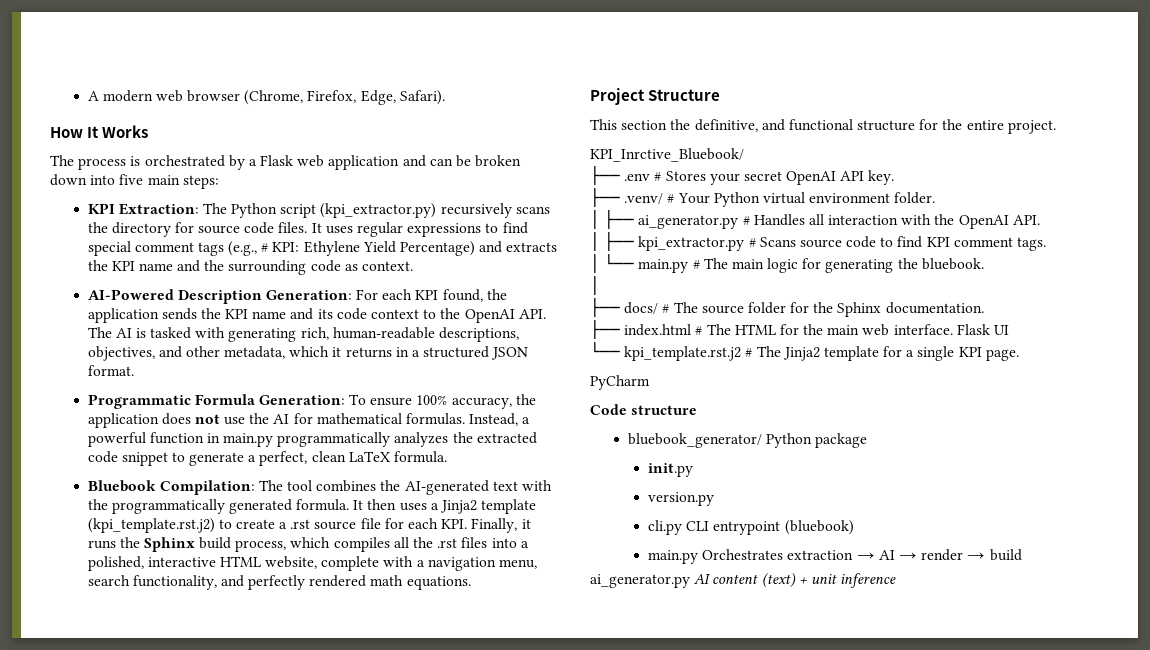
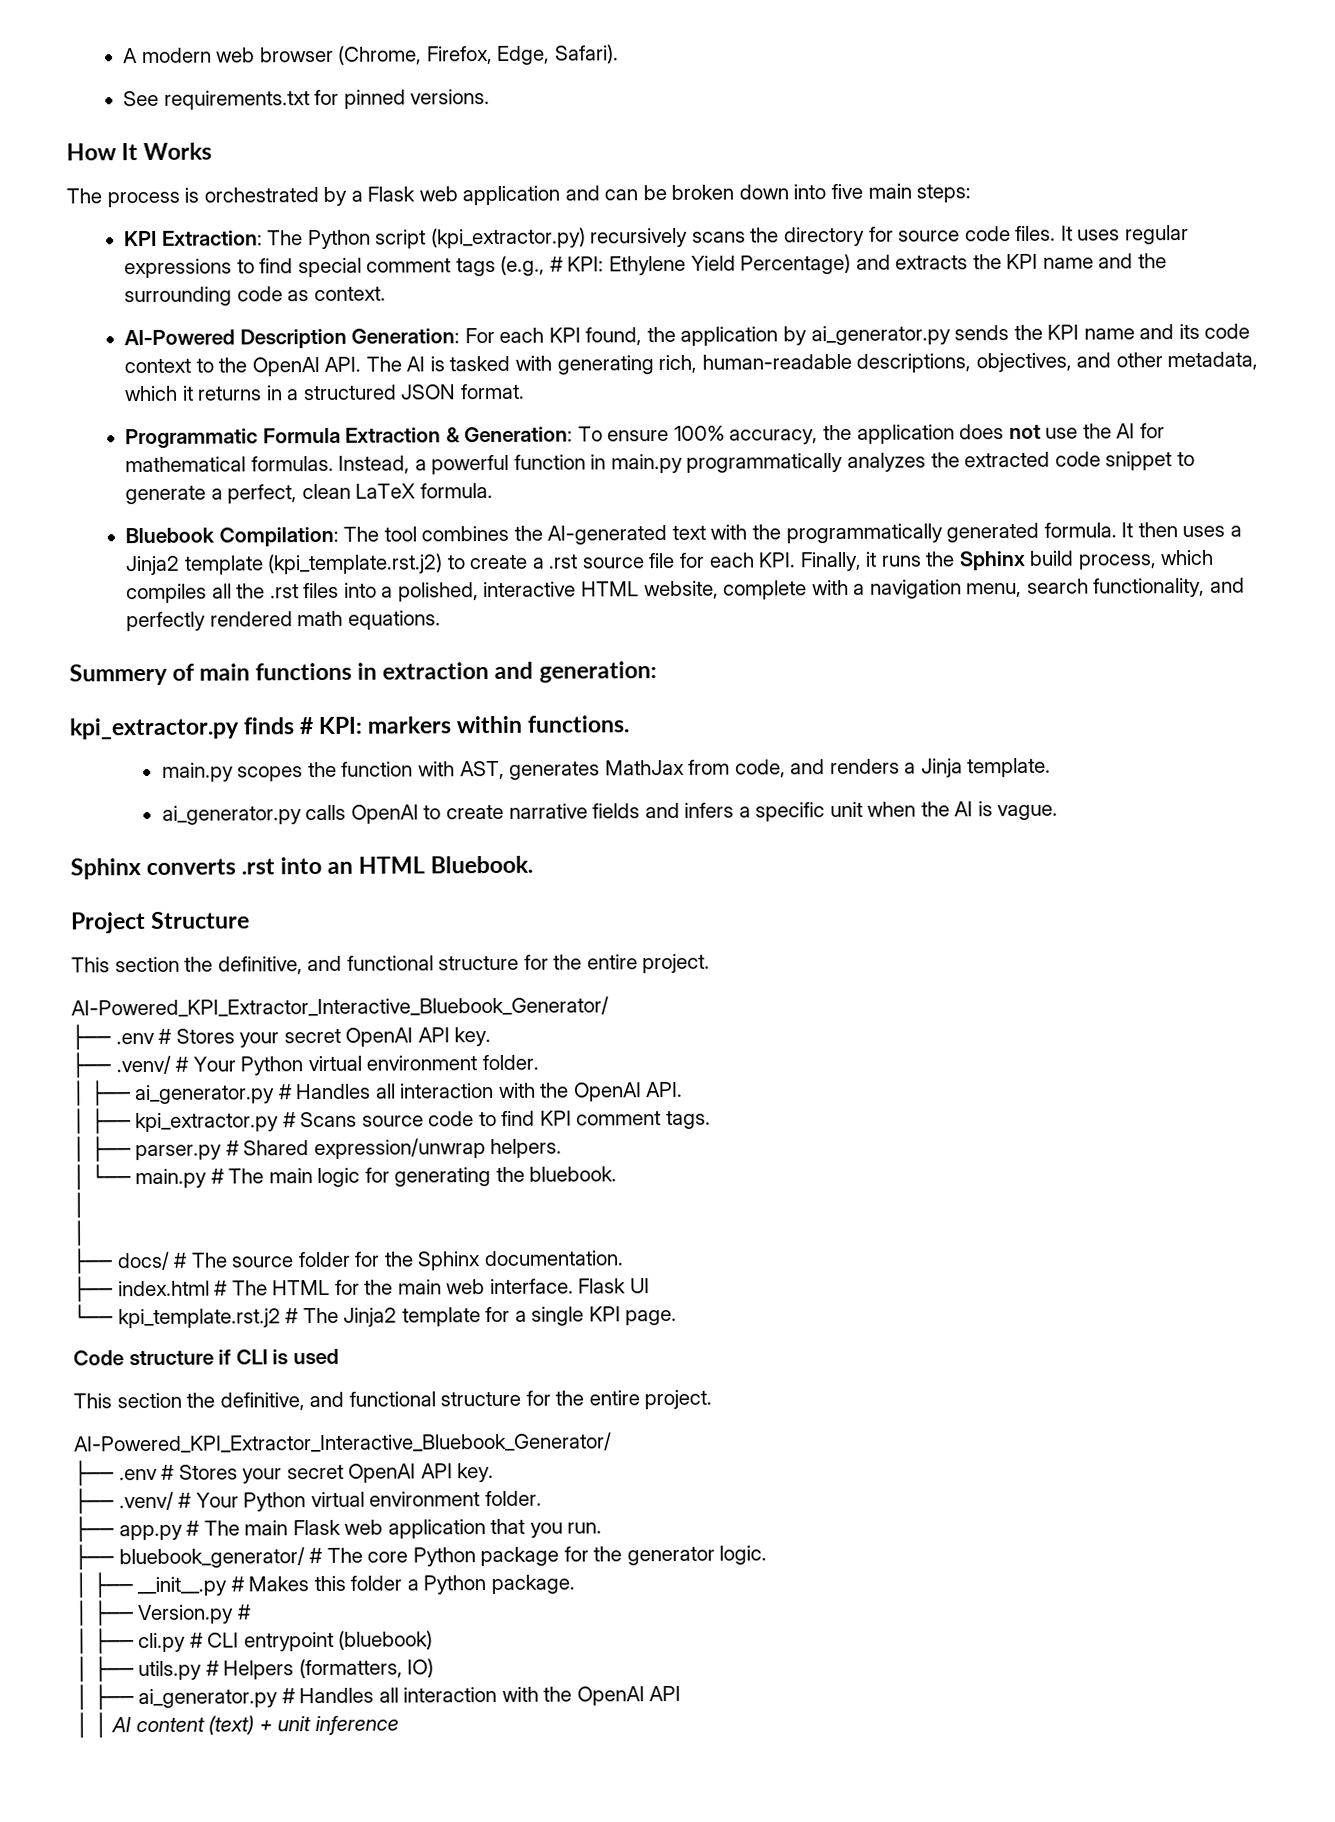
(445, 97) none -> [123,89,491,110] // See requirements.txt for pinned versions.
(159, 315) none -> [783,325,951,346] by ai_generator.py
(255, 399) none -> [345,427,461,443] Extraction &
(471, 583) none -> [69,661,657,686] [69,715,630,740] [161,757,1052,782] [161,801,1059,825] [70,855,534,880] // Summery of main functions in extraction and generation: // kpi_extractor.py finds # KPI: markers within functions. // main.py scopes the function with AST, generates MathJax from code, and renders a Jinja template. // ai_generator.py calls OpenAI to create narrative fields and infers a specific unit when the AI is vague. // Sphinx converts .rst into an HTML Bluebook.
[590,148,744,162] KPI_Inrctive_Bluebook/ -> [71,996,609,1018] AI-Powered_KPI_Extractor_Interactive_Bluebook_Generator/
(1047, 244) none -> [72,1136,563,1163] // │ ├── parser.py # Shared expression/unwrap helpers.
(600, 285) none -> [72,1220,86,1247] // │
[590,375,650,390] // PyCharm -> (678, 1317) none
[627,433,867,448] [648,463,694,477] [648,492,715,506] [648,520,854,535] [648,549,1022,564] [590,574,690,588] // bluebook_generator/ Python package // init.py // version.py // cli.py CLI entrypoint (bluebook) // main.py Orchestrates extraction → AI → render → build // ai_generator.py -> [218,1348,339,1365] [73,1389,713,1411] [74,1432,612,1454] [74,1460,495,1487] [74,1488,542,1515] [74,1516,603,1543] [74,1544,768,1571] [74,1572,575,1599] [74,1600,252,1627] [75,1628,434,1655] [75,1656,435,1683] [75,1684,682,1711] [75,1712,108,1739] if CLI is used // This section the definitive, and functional structure for the entire project. // AI-Powered_KPI_Extractor_Interactive_Bluebook_Generator/ // ├── .env # Stores your secret OpenAI API key. // ├── .venv/ # Your Python virtual environment folder. // ├── app.py # The main Flask web application that you run. // ├── bluebook_generator/ # The core Python package for the generator logic. // │ ├── __init__.py # Makes this folder a Python package. // │ ├── Version.py # // │ ├── cli.py # CLI entrypoint (bluebook) // │ ├── utils.py # Helpers (formatters, IO) // │ ├── ai_generator.py # Handles all interaction with the OpenAI API // │ │

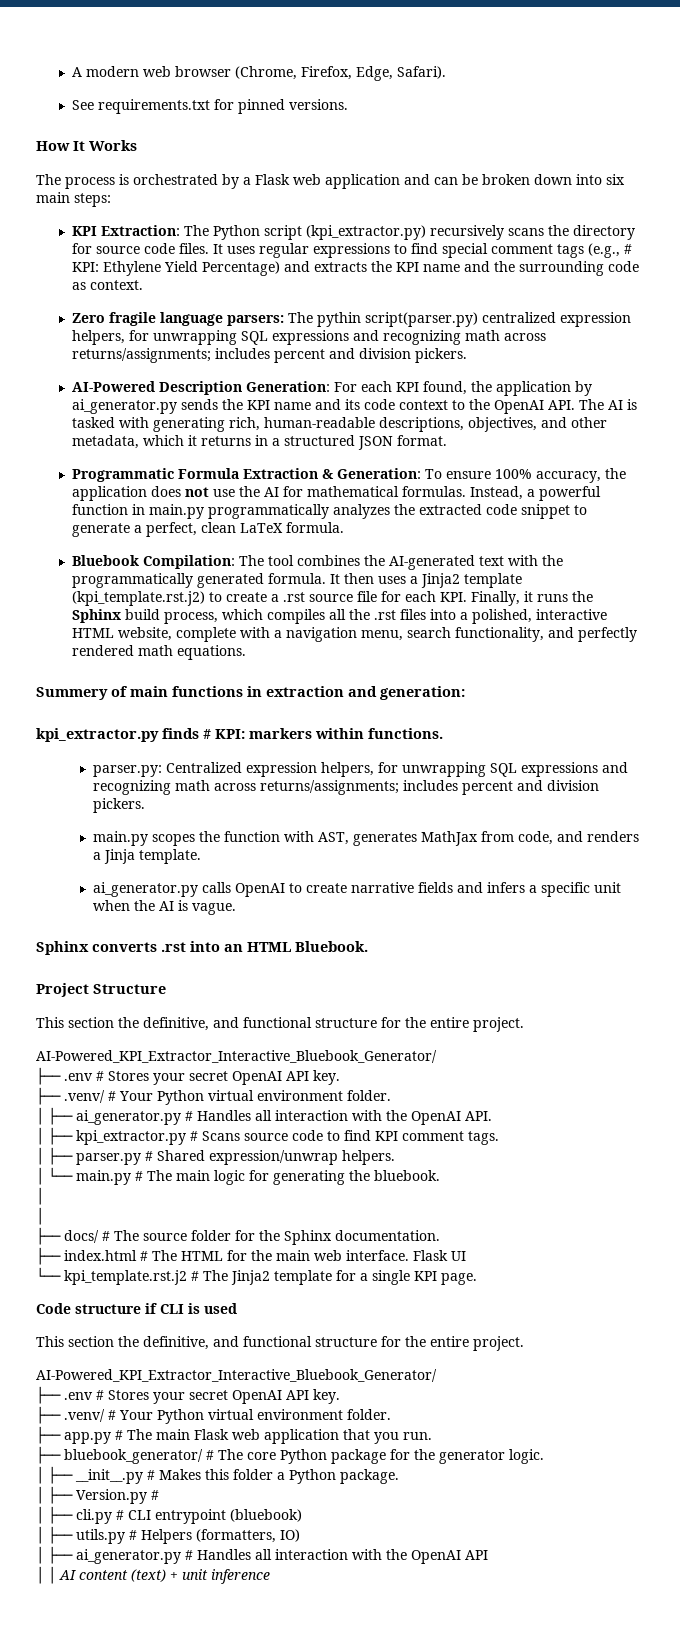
[831,183,864,200] five -> [606,174,625,185] six
(386, 294) none -> [71,312,631,327] [71,330,546,345] [71,348,467,363] // Zero fragile language parsers: The pythin script(parser.py) centralized expression helpers, for unwrapping SQL expressions and recognizing math across returns/assignments; includes percent and division pickers.
(630, 724) none -> [92,762,628,777] [92,780,599,795] [92,798,145,813] // parser.py: Centralized expression helpers, for unwrapping SQL expressions and recognizing math across returns/assignments; includes percent and division pickers.

